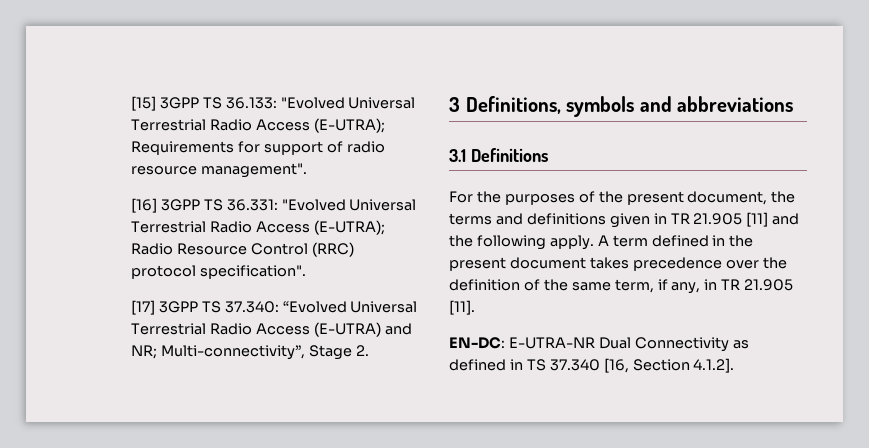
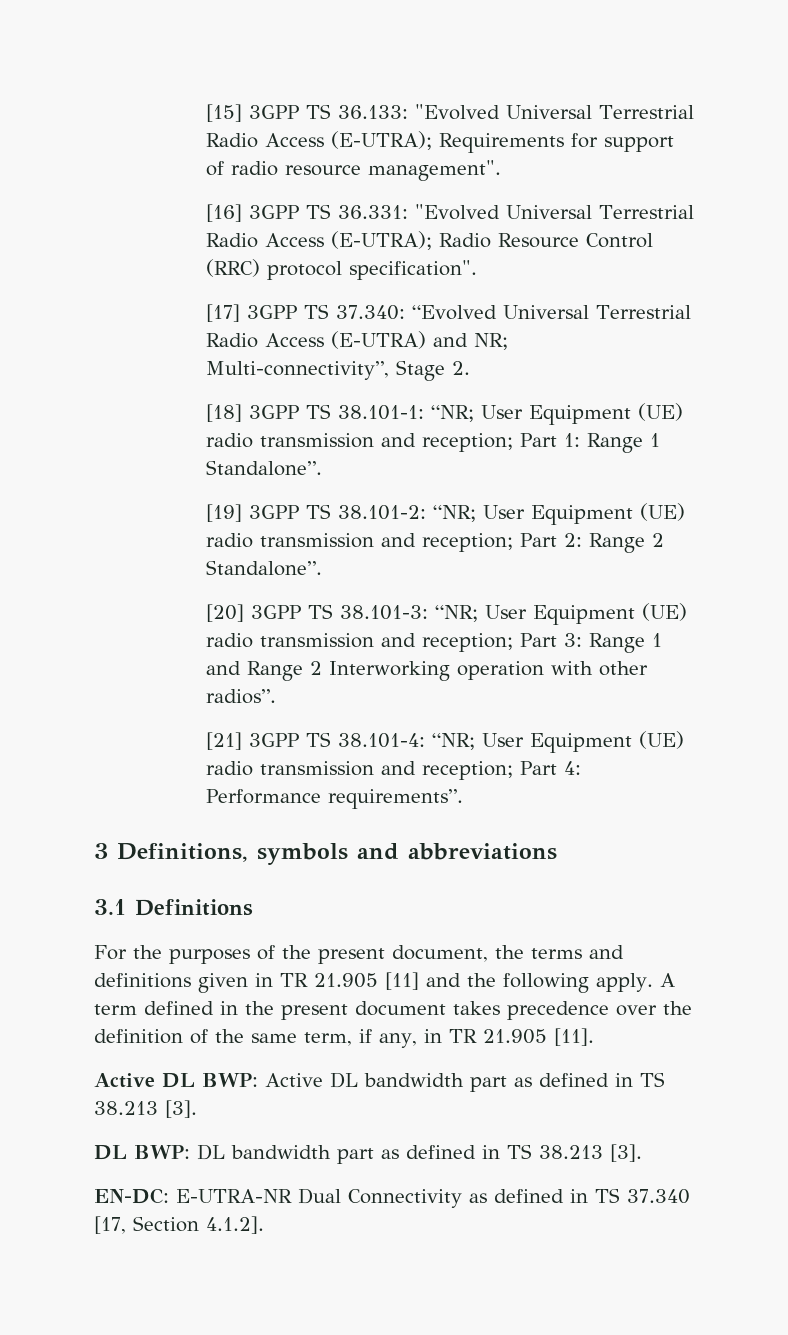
(369, 350) none -> [205,403,683,425] [205,433,660,453] [205,460,322,476] [205,503,685,525] [205,533,664,553] [205,560,322,576] [205,603,687,625] [205,633,662,653] [205,661,648,681] [205,689,276,704] [205,731,684,753] [205,761,581,780] [205,789,463,809] // [18] 3GPP TS 38.101-1: “NR; User Equipment (UE) radio transmission and reception; Part 1: Range 1 Standalone”. // [19] 3GPP TS 38.101-2: “NR; User Equipment (UE) radio transmission and reception; Part 2: Range 2 Standalone”. // [20] 3GPP TS 38.101-3: “NR; User Equipment (UE) radio transmission and reception; Part 3: Range 1 and Range 2 Interworking operation with other radios”. // [21] 3GPP TS 38.101-4: “NR; User Equipment (UE) radio transmission and reception; Part 4: Performance requirements”.
(475, 307) none -> [94,1072,665,1092] [94,1100,197,1118] [94,1144,642,1164] // Active DL BWP: Active DL bandwidth part as defined in TS 38.213 [3]. // DL BWP: DL bandwidth part as defined in TS 38.213 [3].
[603,358,629,373] [16, -> [94,1216,126,1234] [17,

